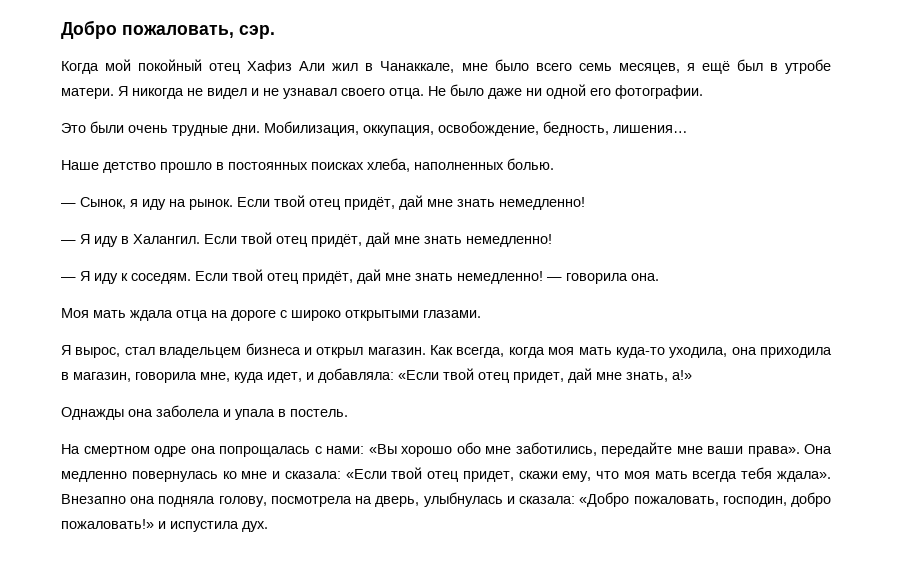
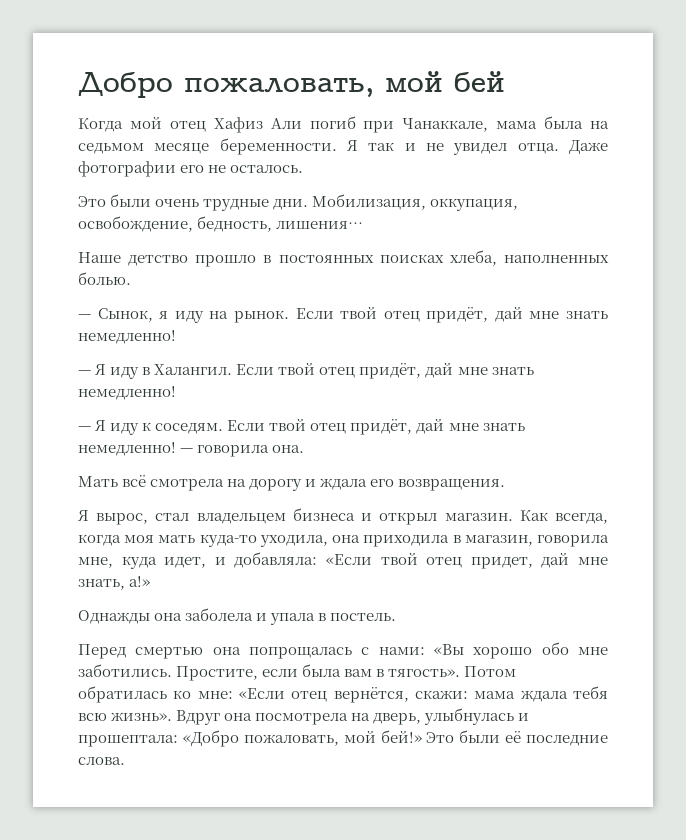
[239,25,275,39] сэр. -> [385,71,505,92] мой бей
[138,59,203,71] покойный -> (162, 122) none
[332,59,831,74] [61,84,703,99] жил в Чанаккале, мне было всего семь месяцев, я ещё был в утробе матери. Я никогда не видел и не узнавал своего отца. Не было даже ни одной его фотографии. -> [309,116,609,133] [78,138,608,155] [78,161,304,177] погиб при Чанаккале, мама была на седьмом месяце беременности. Я так и не увидел отца. Даже фотографии его не осталось.
[61,308,481,321] Моя мать ждала отца на дороге с широко открытыми глазами. -> [78,475,506,491] Мать всё смотрела на дорогу и ждала его возвращения.
[61,444,186,457] На смертном одре -> [78,644,204,659] Перед смертью
[515,442,832,457] [61,467,831,482] [61,494,267,507] заботились, передайте мне ваши права». Она медленно повернулась ко мне и сказала: «Если твой отец придет, скажи ему, что моя мать всегда тебя ждала». Внезапно она подняла голову, -> [78,664,517,681] [78,686,608,703] [78,710,253,725] заботились. Простите, если была вам в тягость». Потом обратилась ко мне: «Если отец вернётся, скажи: мама ждала тебя всю жизнь». Вдруг она
[519,496,576,504] сказала: -> [78,735,178,747] прошептала:
[722,492,832,507] [61,519,268,532] господин, добро пожаловать!» и испустила дух. -> [343,730,608,746] [78,757,125,765] мой бей!» Это были её последние слова.

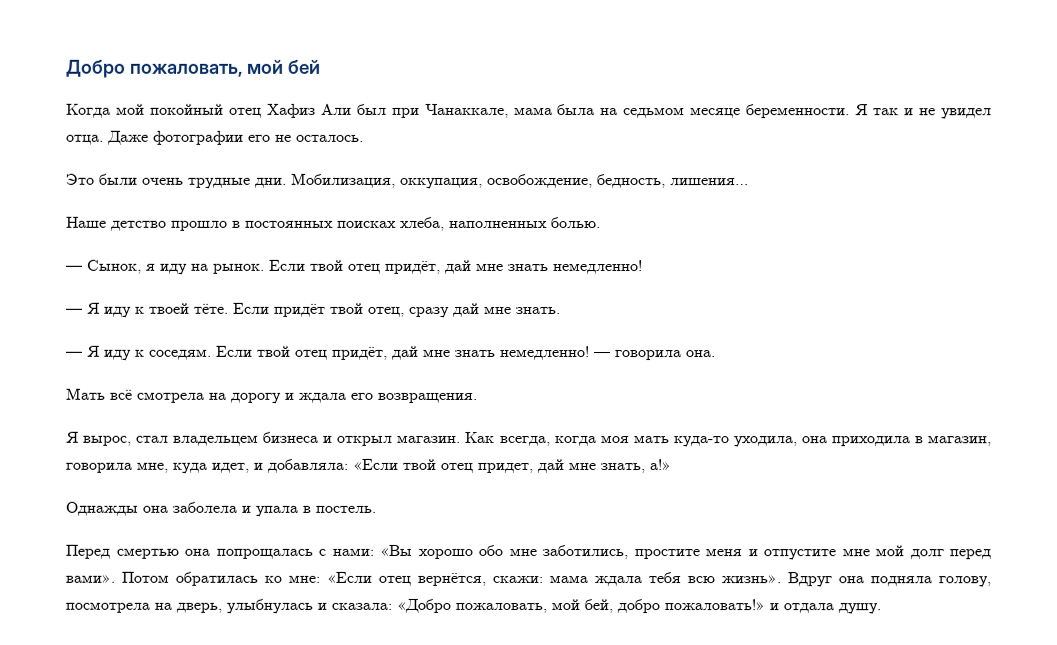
(162, 122) none -> [149,103,224,115] покойный
[309,116,356,129] погиб -> [356,103,387,115] был
[142,362,534,379] [78,386,176,400] в Халангил. Если твой отец придёт, дай мне знать немедленно! -> [135,302,561,318] к твоей тёте. Если придёт твой отец, сразу дай мне знать.
[78,664,461,681] заботились. Простите, если была вам в тягость». -> [542,545,991,561] [65,574,115,583] заботились, простите меня и отпустите мне мой долг перед вами».
(253, 717) none -> [870,576,991,588] подняла голову,
[78,735,178,747] прошептала: -> [331,602,392,610] сказала:
[380,730,608,746] [78,757,125,765] бей!» Это были её последние слова. -> [584,599,881,615] бей, добро пожаловать!» и отдала душу.

